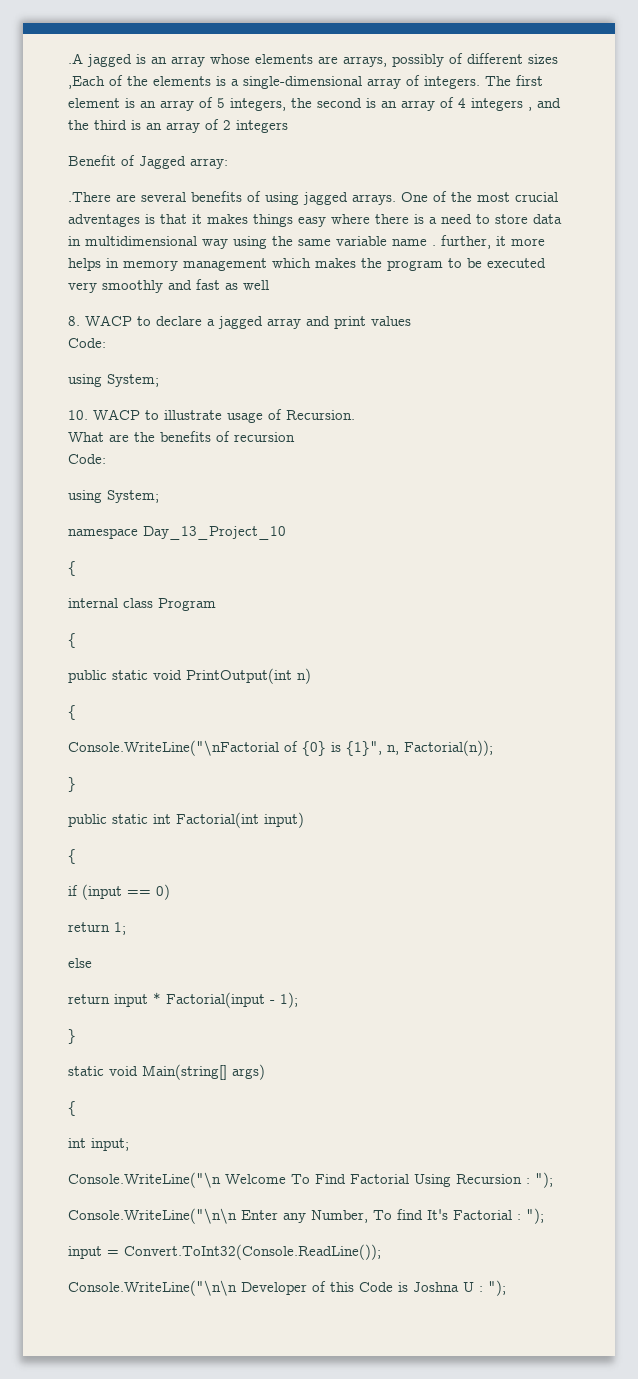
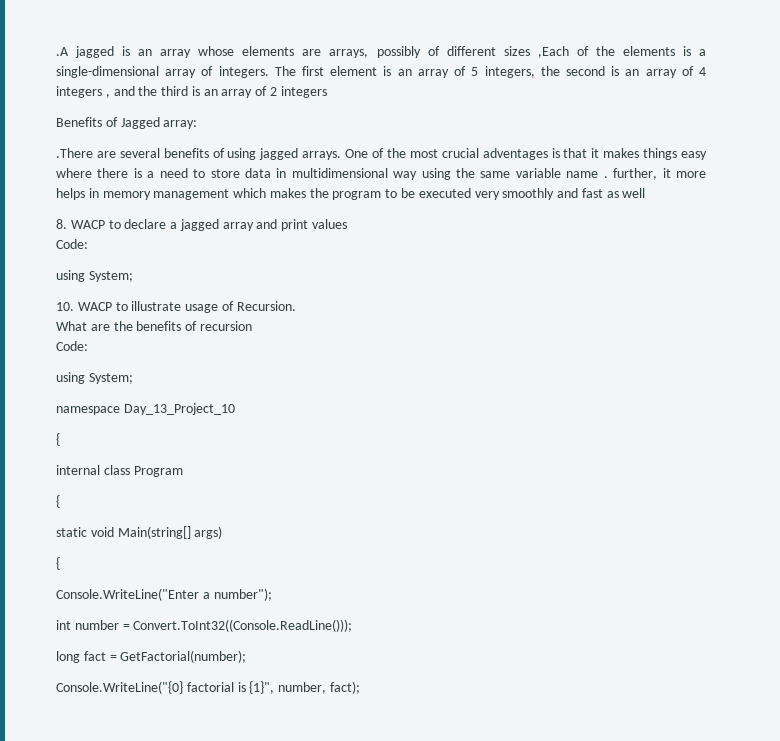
[68,155,116,166] Benefit -> [56,117,102,127] Benefits
[68,668,311,684] [68,705,76,720] [68,740,493,756] [68,777,76,792] [68,812,304,828] [68,849,76,864] [68,884,170,900] [68,922,126,935] [68,958,92,968] [68,992,298,1008] [68,1029,76,1044] // public static void PrintOutput(int n) // { // Console.WriteLine("\nFactorial of {0} is {1}", n, Factorial(n)); // } // public static int Factorial(int input) // { // if (input == 0) // return 1; // else // return input * Factorial(input - 1); // } -> (60, 501) none
[68,1138,129,1151] [68,1172,553,1188] [68,1208,544,1224] [68,1244,381,1260] [68,1280,506,1296] int input; // Console.WriteLine("\n Welcome To Find Factorial Using Recursion : "); // Console.WriteLine("\n\n Enter any Number, To find It's Factorial : "); // input = Convert.ToInt32(Console.ReadLine()); // Console.WriteLine("\n\n Developer of this Code is Joshna U : "); -> [56,588,272,601] [56,619,353,632] [56,650,247,663] [56,681,360,694] Console.WriteLine("Enter a number"); // int number = Convert.ToInt32((Console.ReadLine())); // long fact = GetFactorial(number); // Console.WriteLine("{0} factorial is {1}", number, fact);

